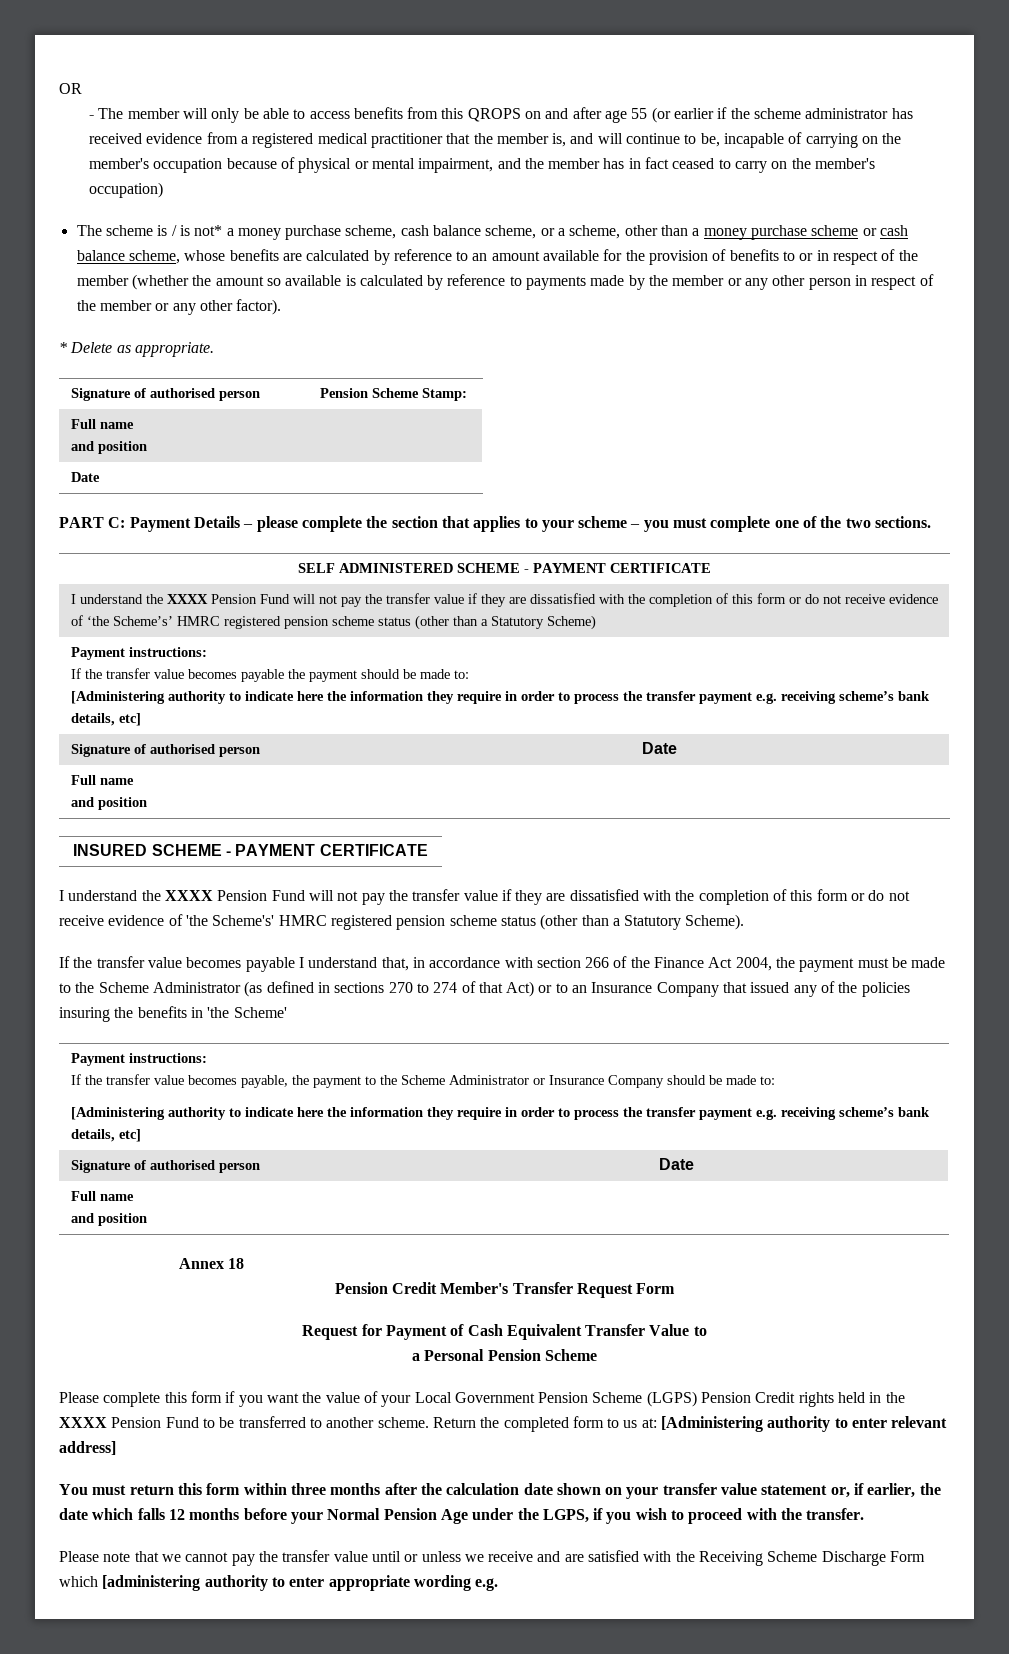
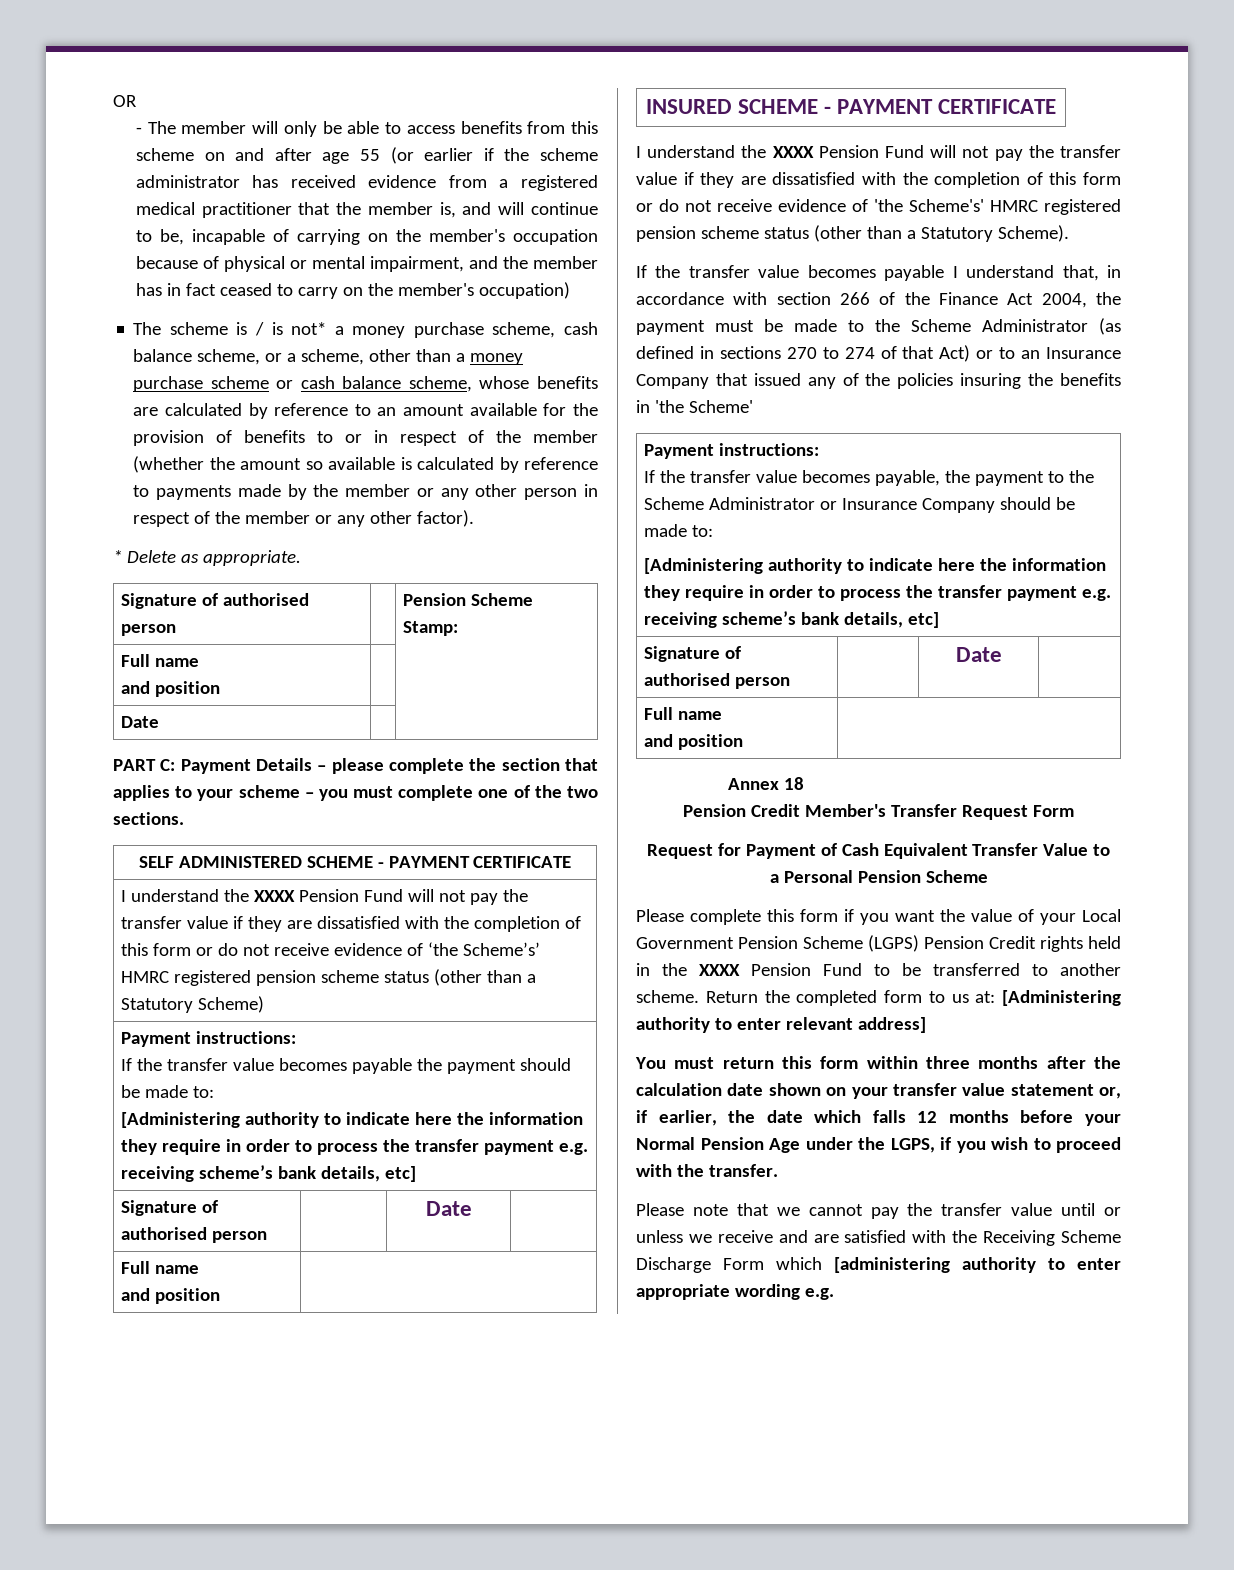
[467,108,521,122] QROPS -> [135,148,194,161] scheme

